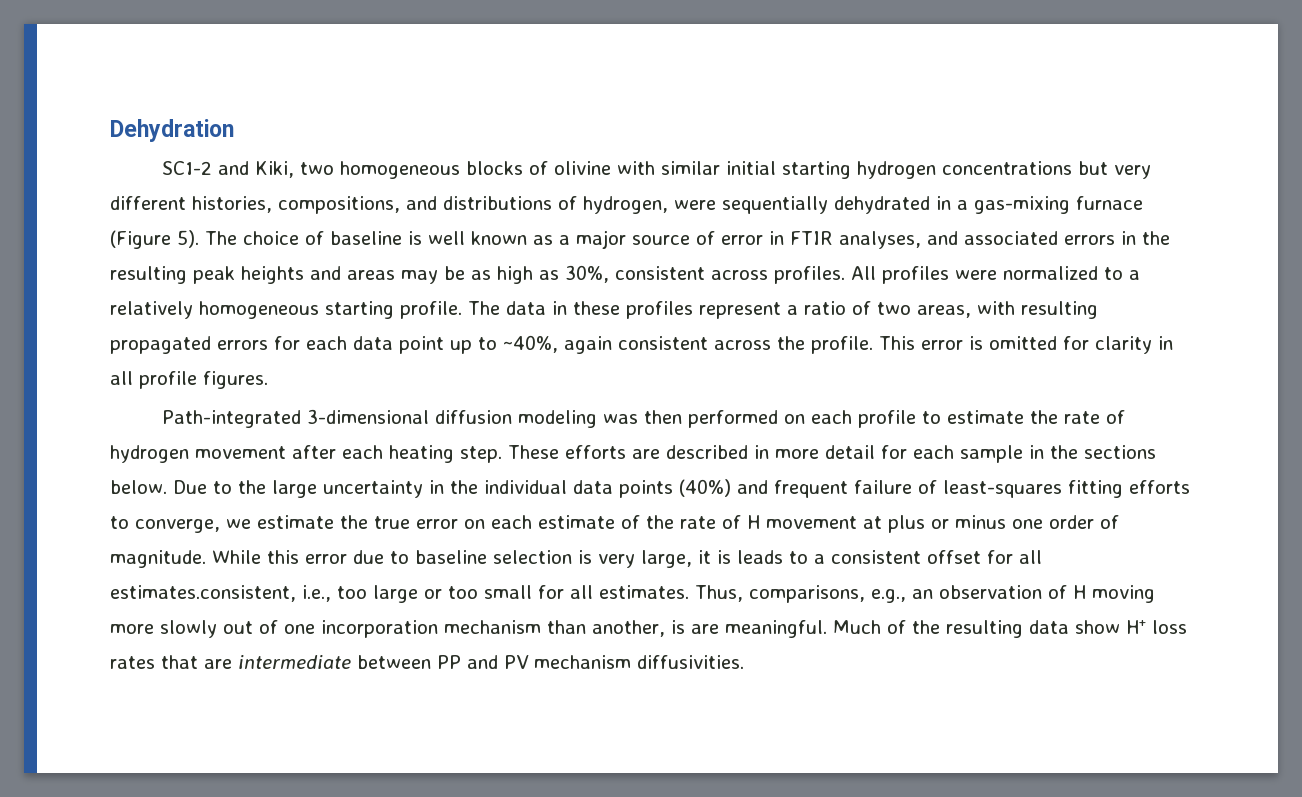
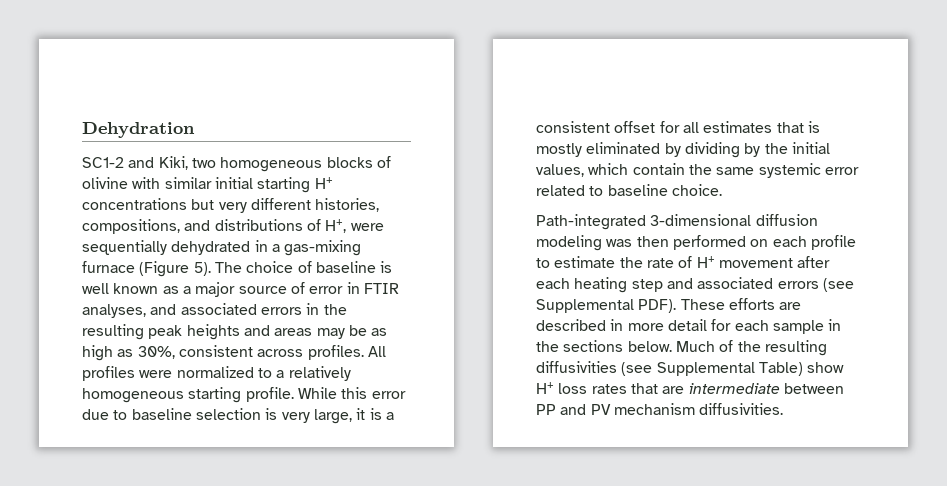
[856,161,936,179] hydrogen -> [314,177,333,189] H+
[583,196,668,214] hydrogen, -> [325,219,347,233] H+,
[468,301,1098,319] [110,335,1173,354] [110,371,268,389] The data in these profiles represent a ratio of two areas, with resulting propagated errors for each data point up to ~40%, again consistent across the profile. This error is omitted for clarity in all profile figures. -> [297,387,406,399] [82,408,394,424] [536,121,820,133] [536,142,830,158] [536,163,859,178] [536,184,722,196] While this error due to baseline selection is very large, it is a consistent offset for all estimates that is mostly eliminated by dividing by the initial values, which contain the same systemic error related to baseline choice.
[110,445,189,463] hydrogen -> [696,256,715,268] H+
[460,446,502,463] step. -> [631,277,854,292] [536,299,677,313] step and associated errors (see Supplemental PDF).
[173,479,1190,498] [110,515,1119,533] [110,550,1042,568] [110,585,1155,603] [110,620,1069,638] Due to the large uncertainty in the individual data points (40%) and frequent failure of least-squares fitting efforts to converge, we estimate the true error on each estimate of the rate of H movement at plus or minus one order of magnitude. While this error due to baseline selection is very large, it is leads to a consistent offset for all estimates.consistent, i.e., too large or too small for all estimates. Thus, comparisons, e.g., an observation of H moving more slowly out of one incorporation mechanism than another, is are meaningful. Much of the resulting data -> [675,340,827,356] [536,361,803,376] Much of the resulting diffusivities (see Supplemental Table)

